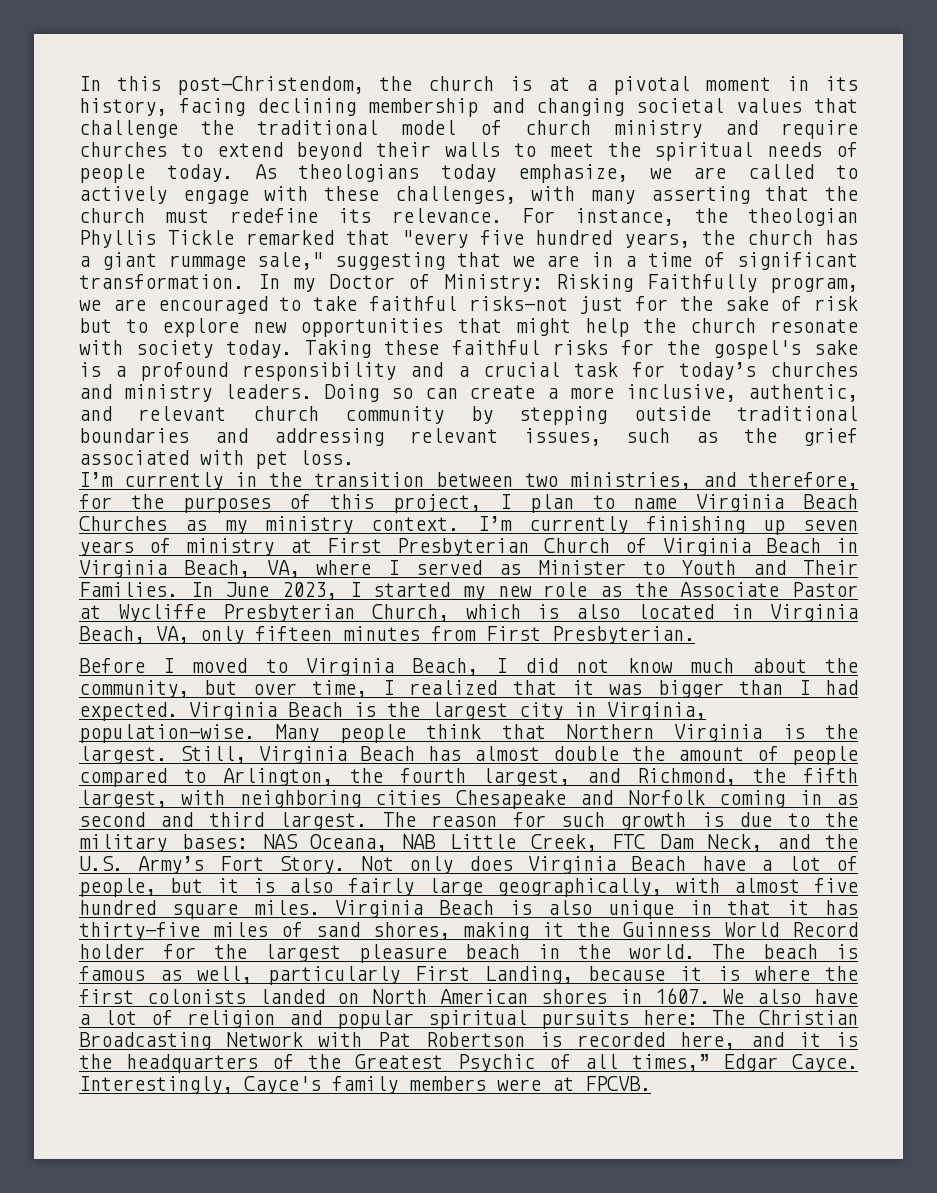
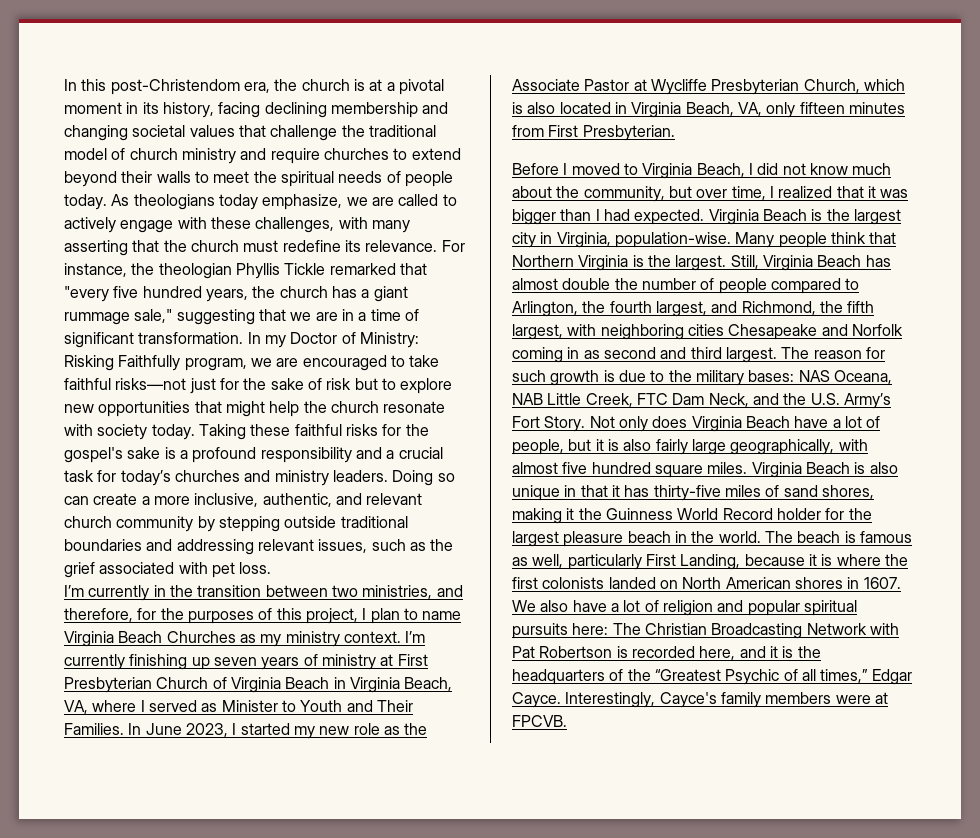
[176,76,364,95] post-Christendom, -> [110,79,270,95] post-Christendom era,
[678,747,744,761] amount -> [641,278,696,290] number
[355,1054,444,1069] Greatest -> [654,669,721,681] “Greatest

